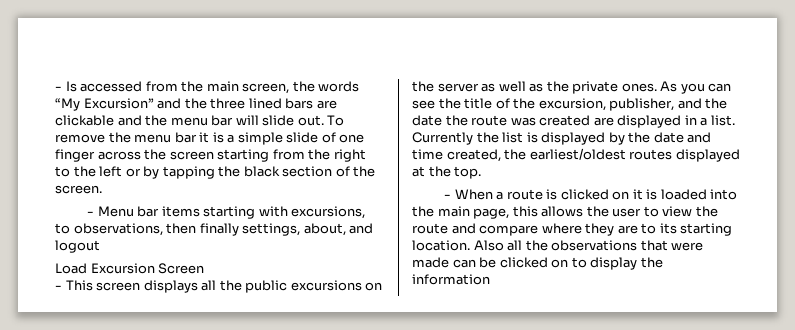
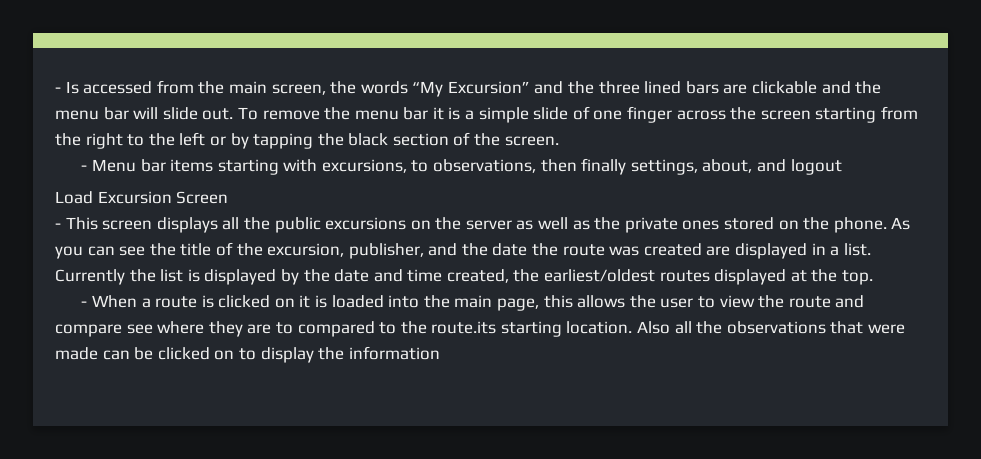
[621,83,657,92] ones. -> [682,217,887,233] ones stored on the phone.
(539, 230) none -> [126,324,153,334] see
[659,223,677,234] its -> [297,321,497,337] compared to the route.its

